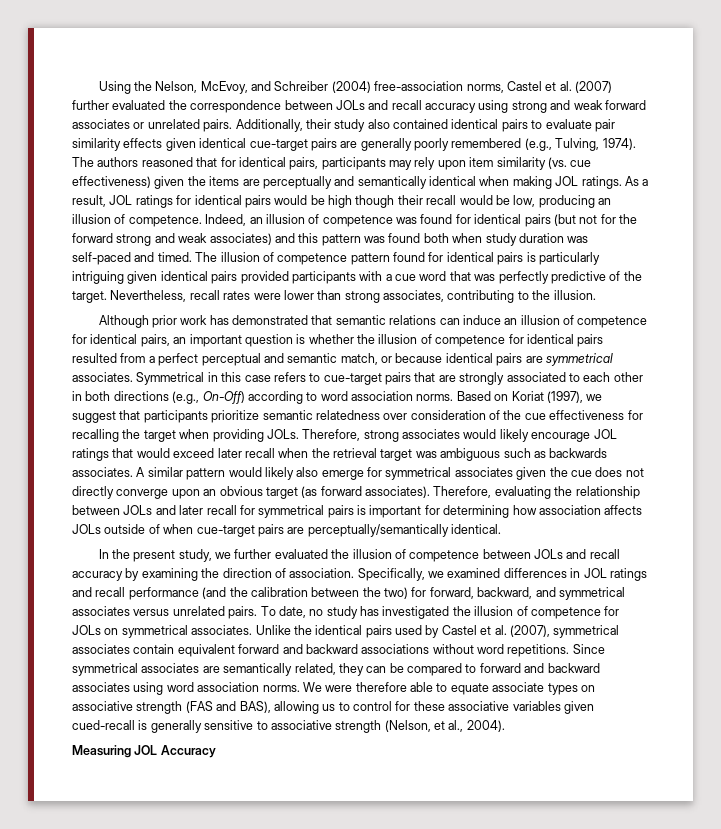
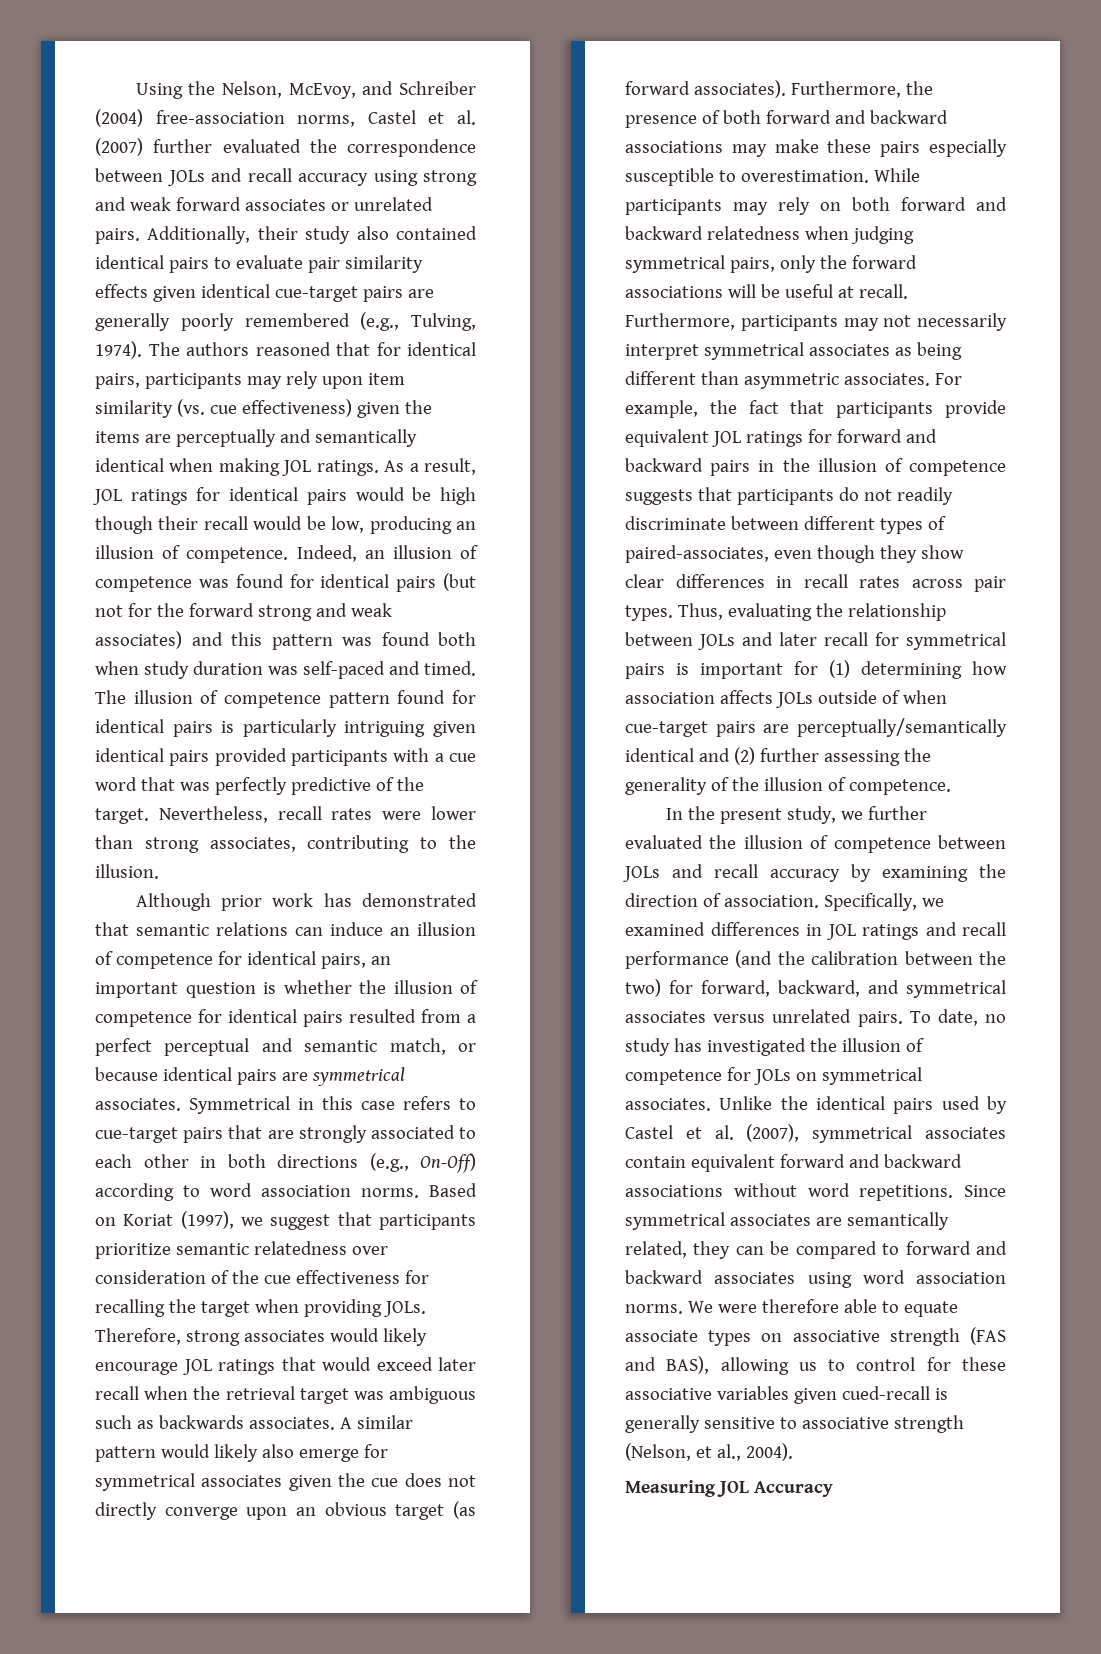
[433,486,492,498] Therefore, -> [790,81,933,98] [625,110,948,128] [625,139,1007,157] [625,168,920,186] [625,197,1007,215] [625,226,914,244] [625,255,917,273] [625,284,908,299] [625,313,1007,331] [625,342,962,360] [625,371,962,389] [625,400,1006,418] [625,429,937,447] [625,458,1006,476] [625,487,953,505] [625,516,946,534] [625,545,964,563] [625,574,1006,592] [625,603,723,621] Furthermore, the presence of both forward and backward associations may make these pairs especially susceptible to overestimation. While participants may rely on both forward and backward relatedness when judging symmetrical pairs, only the forward associations will be useful at recall. Furthermore, participants may not necessarily interpret symmetrical associates as being different than asymmetric associates. For example, the fact that participants provide equivalent JOL ratings for forward and backward pairs in the illusion of competence suggests that participants do not readily discriminate between different types of paired-associates, even though they show clear differences in recall rates across pair types. Thus,
(440, 510) none -> [829,660,850,678] (1)
[451,524,501,534] identical. -> [625,747,931,766] [625,777,951,795] identical and (2) further assessing the generality of the illusion of competence.

